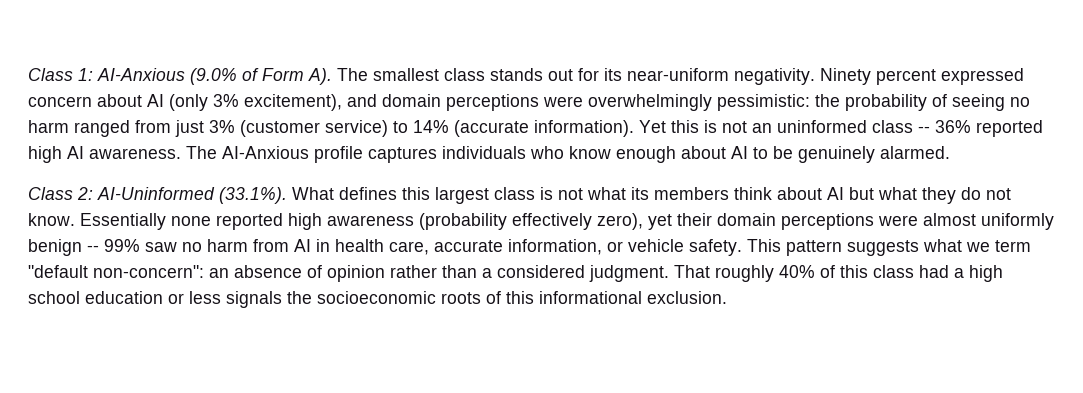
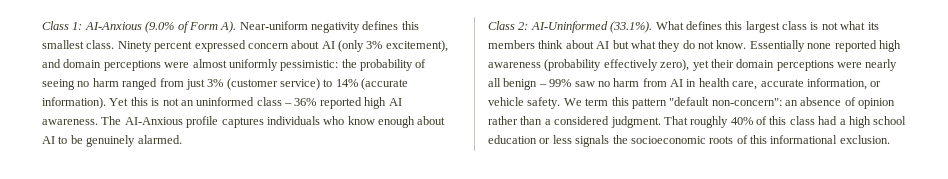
[337,68,815,85] The smallest class stands out for its near-uniform negativity. -> [239,21,419,33] [42,40,115,49] Near-uniform negativity defines this smallest class.
[588,94,712,111] overwhelmingly -> [192,59,278,71] almost uniformly
[918,126,930,133] -- -> [284,103,292,106] –
[923,213,1054,230] [28,239,99,256] almost uniformly benign -- -> [865,59,898,71] [488,78,547,90] nearly all benign –
[747,239,1031,256] This pattern suggests what we term -> [563,97,667,109] We term this pattern

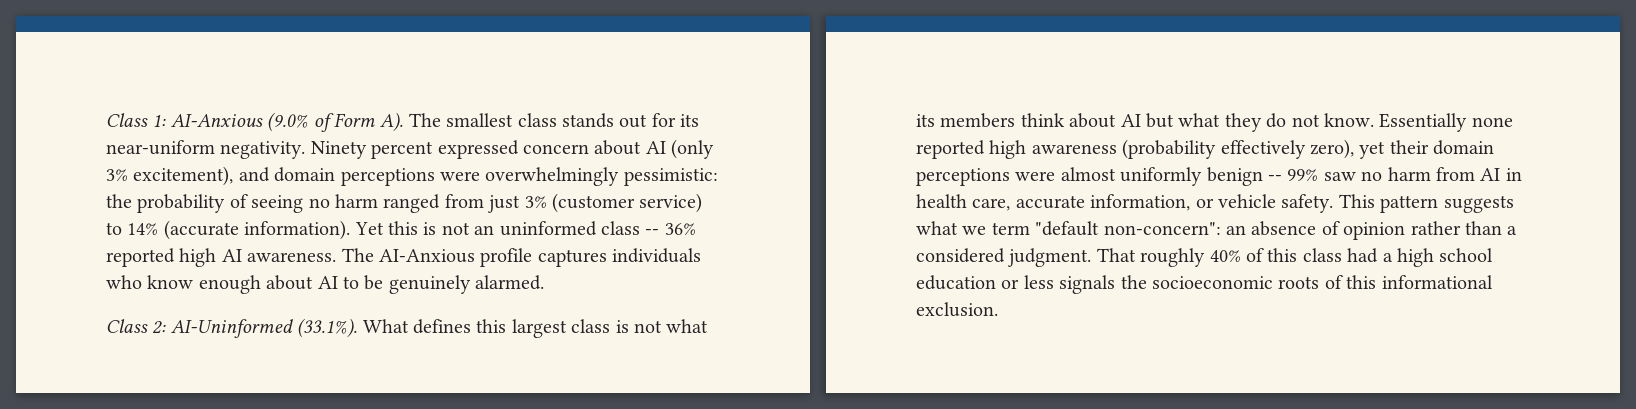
[239,21,419,33] [42,40,115,49] Near-uniform negativity defines this smallest class. -> [408,113,700,128] [106,140,306,159] The smallest class stands out for its near-uniform negativity.
[192,59,278,71] almost uniformly -> [485,167,620,186] overwhelmingly
[284,103,292,106] – -> [645,229,660,235] --
[865,59,898,71] [488,78,547,90] nearly all benign – -> [1060,167,1282,186] almost uniformly benign --
[563,97,667,109] We term this pattern -> [1338,194,1514,213] [916,221,1030,235] This pattern suggests what we term

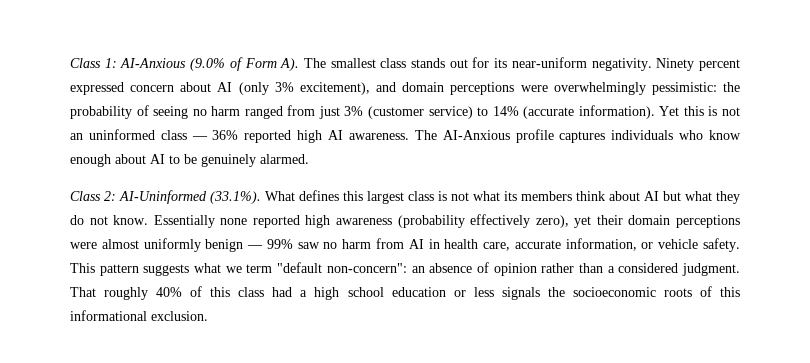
[645,229,660,235] -- -> [191,136,208,140] —
[1268,175,1282,181] -- -> [247,245,264,249] —

